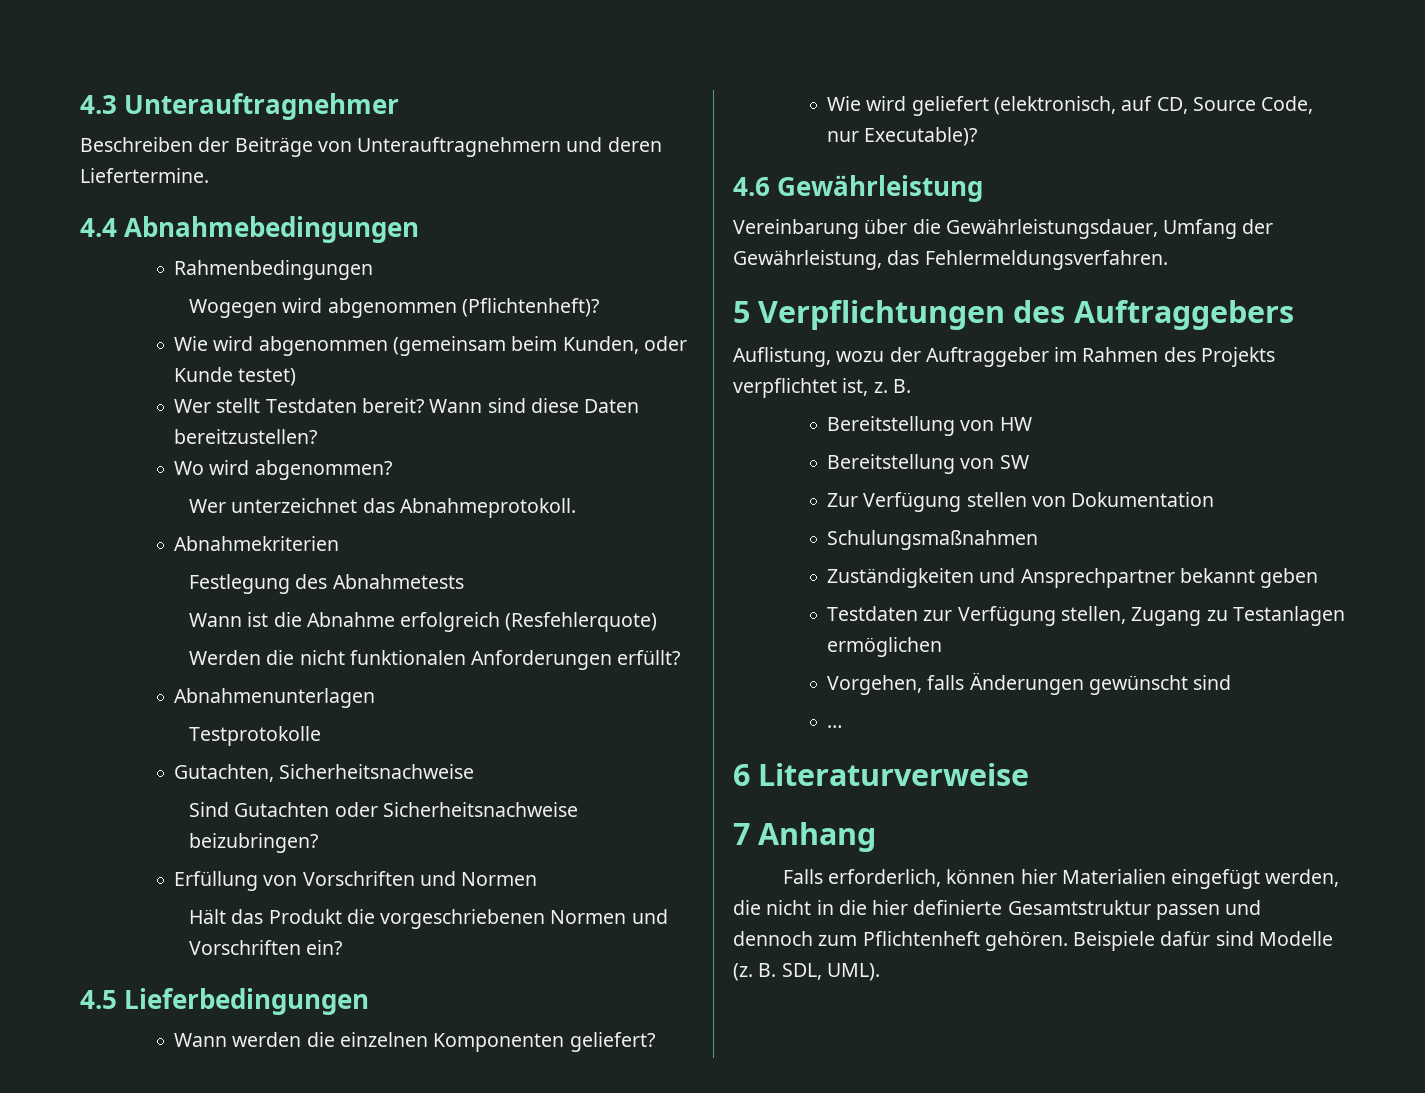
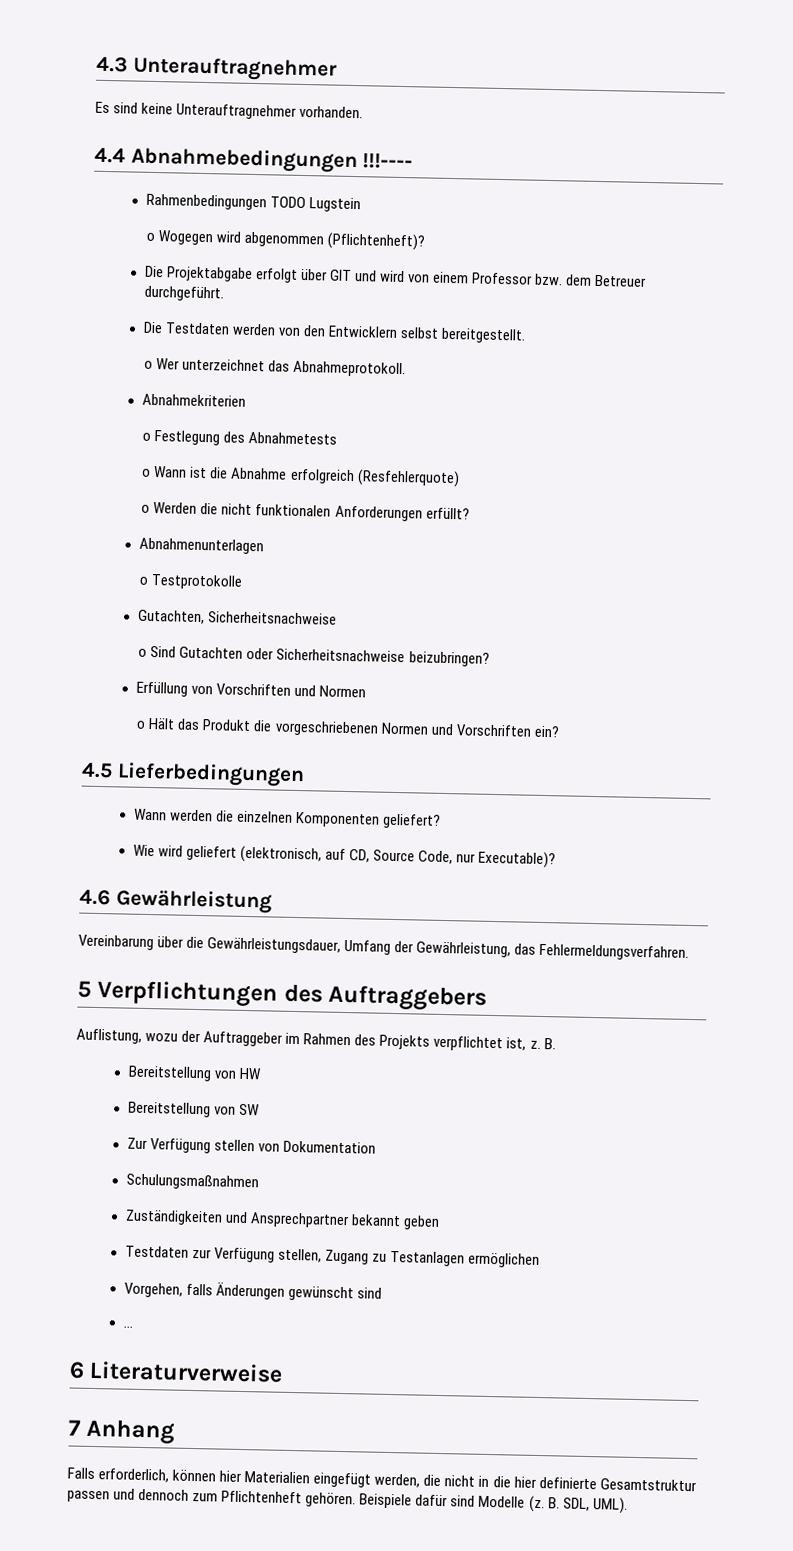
[80,137,662,157] [80,168,209,183] Beschreiben der Beiträge von Unterauftragnehmern und deren Liefertermine. -> [95,101,364,120] Es sind keine Unterauftragnehmer vorhanden.
(420, 229) none -> [362,153,414,170] !!!----
(374, 270) // -> [269,196,361,213] [146,232,156,242] TODO Lugstein // o
[174,336,687,356] [174,367,297,386] [174,398,640,413] [174,429,318,444] [174,460,392,480] Wie wird abgenommen (gemeinsam beim Kunden, oder Kunde testet) // Wer stellt Testdaten bereit? Wann sind diese Daten bereitzustellen? // Wo wird abgenommen? // -> [144,265,648,287] [143,285,224,302] [142,321,527,344] [144,360,154,369] Die Projektabgabe erfolgt über GIT und wird von einem Professor bzw. dem Betreuer durchgeführt. // Die Testdaten werden von den Entwicklern selbst bereitgestellt. // o
(340, 543) none -> [142,432,152,441] o
(464, 581) none -> [141,468,152,477] o
(658, 622) none -> [141,504,151,513] o
(376, 698) none -> [139,576,149,585] o
(475, 771) none -> [138,648,148,657] o
(538, 879) none -> [136,720,147,729] o

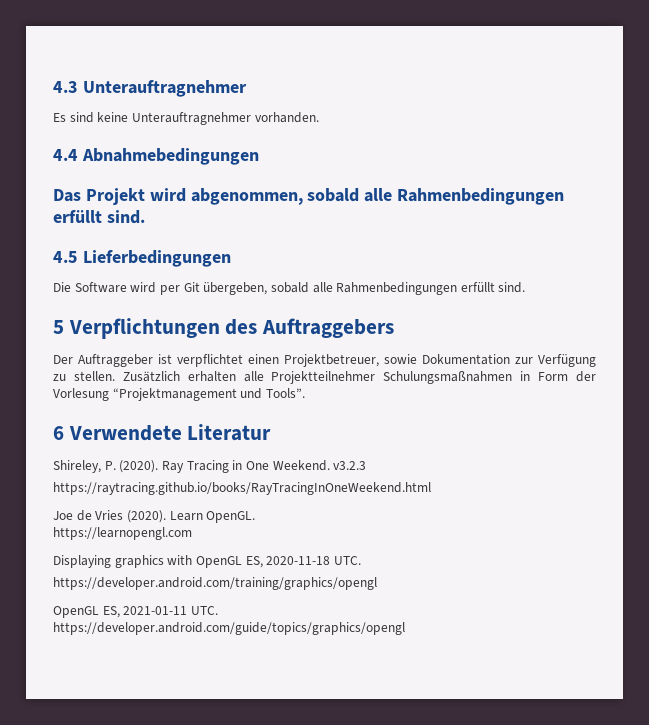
[362,153,414,170] [145,193,361,213] [146,230,426,251] [144,265,648,287] [143,285,224,302] [142,321,527,344] [144,358,407,378] [141,393,246,407] [142,430,338,446] [141,466,460,488] [141,502,470,522] [138,537,264,555] [139,574,244,590] [137,609,337,625] [138,645,490,667] [135,681,366,698] [136,717,560,738] [81,762,305,788] [133,808,441,829] [132,844,557,869] [79,889,272,914] [78,934,690,961] [77,979,488,1011] [76,1028,556,1052] [127,1065,262,1082] [127,1101,260,1118] [126,1137,376,1154] [125,1173,259,1191] [124,1209,440,1230] [124,1245,541,1269] [123,1281,382,1302] [122,1325,133,1328] [69,1360,284,1383] [68,1418,176,1444] [67,1467,697,1492] [67,1488,628,1514] !!!---- // Rahmenbedingungen TODO Lugstein // o Wogegen wird abgenommen (Pflichtenheft)? // Die Projektabgabe erfolgt über GIT und wird von einem Professor bzw. dem Betreuer durchgeführt. // Die Testdaten werden von den Entwicklern selbst bereitgestellt. // o Wer unterzeichnet das Abnahmeprotokoll. // Abnahmekriterien // o Festlegung des Abnahmetests // o Wann ist die Abnahme erfolgreich (Resfehlerquote) // o Werden die nicht funktionalen Anforderungen erfüllt? // Abnahmenunterlagen // o Testprotokolle // Gutachten, Sicherheitsnachweise // o Sind Gutachten oder Sicherheitsnachweise beizubringen? // Erfüllung von Vorschriften und Normen // o Hält das Produkt die vorgeschriebenen Normen und Vorschriften ein? // 4.5 Lieferbedingungen // Wann werden die einzelnen Komponenten geliefert? // Wie wird geliefert (elektronisch, auf CD, Source Code, nur Executable)? // 4.6 Gewährleistung // Vereinbarung über die Gewährleistungsdauer, Umfang der Gewährleistung, das Fehlermeldungsverfahren. // 5 Verpflichtungen des Auftraggebers // Auflistung, wozu der Auftraggeber im Rahmen des Projekts verpflichtet ist, z. B. // Bereitstellung von HW // Bereitstellung von SW // Zur Verfügung stellen von Dokumentation // Schulungsmaßnahmen // Zuständigkeiten und Ansprechpartner bekannt geben // Testdaten zur Verfügung stellen, Zugang zu Testanlagen ermöglichen // Vorgehen, falls Änderungen gewünscht sind // … // 6 Literaturverweise // 7 Anhang // Falls erforderlich, können hier Materialien eingefügt werden, die nicht in die hier definierte Gesamtstruktur passen und dennoch zum Pflichtenheft gehören. Beispiele dafür sind Modelle (z. B. SDL, UML). -> [53,188,565,205] [53,210,145,224] [53,250,231,267] [53,282,526,295] [53,318,395,339] [53,354,596,367] [53,371,597,384] [53,388,305,401] [53,424,272,441] [53,460,367,473] [53,482,431,495] [53,510,256,523] [53,527,192,540] [53,555,361,568] [53,577,377,590] [53,606,218,618] [53,622,405,635] // Das Projekt wird abgenommen, sobald alle Rahmenbedingungen erfüllt sind. // 4.5 Lieferbedingungen // Die Software wird per Git übergeben, sobald alle Rahmenbedingungen erfüllt sind. // 5 Verpflichtungen des Auftraggebers // Der Auftraggeber ist verpflichtet einen Projektbetreuer, sowie Dokumentation zur Verfügung zu stellen. Zusätzlich erhalten alle Projektteilnehmer Schulungsmaßnahmen in Form der Vorlesung “Projektmanagement und Tools”. // 6 Verwendete Literatur // Shireley, P. (2020). Ray Tracing in One Weekend. v3.2.3 // https://raytracing.github.io/books/RayTracingInOneWeekend.html // Joe de Vries (2020). Learn OpenGL. // https://learnopengl.com // Displaying graphics with OpenGL ES, 2020-11-18 UTC. // https://developer.android.com/training/graphics/opengl // OpenGL ES, 2021-01-11 UTC. // https://developer.android.com/guide/topics/graphics/opengl

